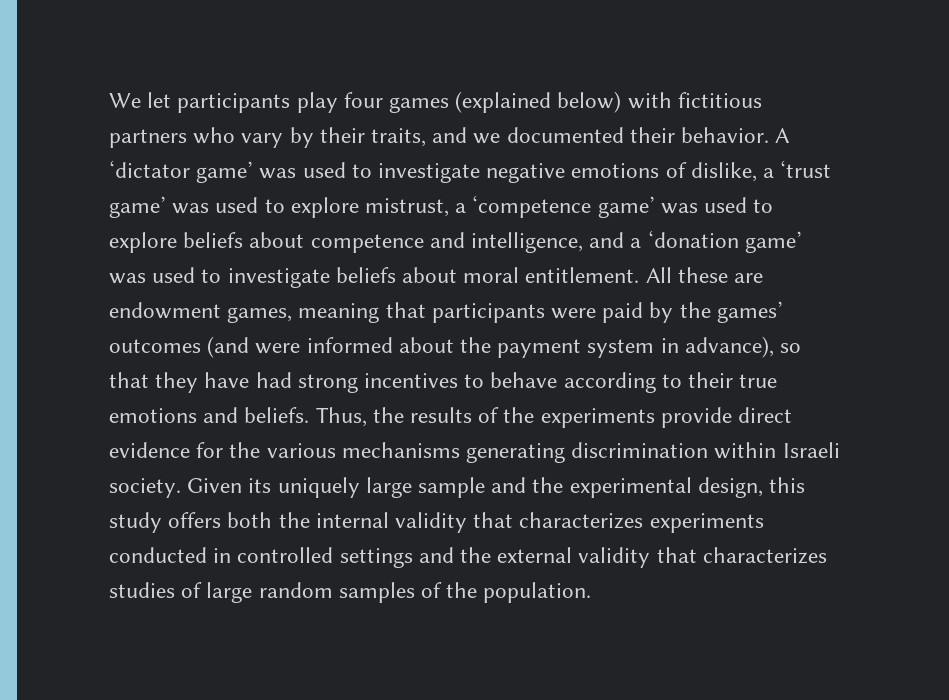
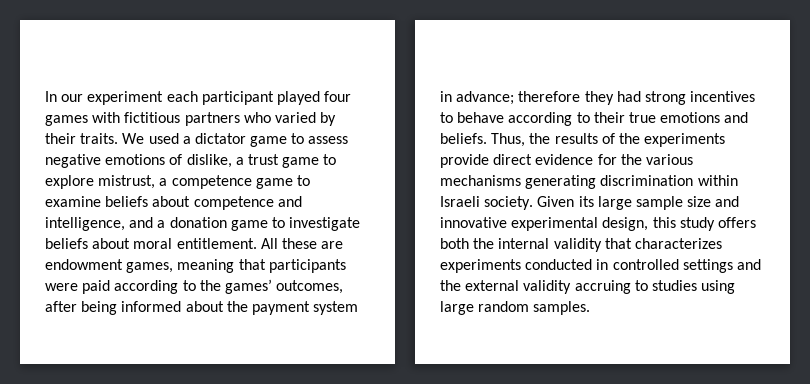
[109,91,622,113] We let participants play four games (explained below) -> [45,91,352,105] [45,115,88,126] In our experiment each participant played four games
[241,133,284,148] vary -> [274,112,316,123] varied
[371,127,791,147] [109,160,481,183] traits, and we documented their behavior. A ‘dictator game’ was used to investigate -> [80,133,349,147] traits. We used a dictator game to assess
[780,160,832,178] [109,195,774,218] [109,232,177,253] ‘trust game’ was used to explore mistrust, a ‘competence game’ was used to explore -> [247,154,337,168] [45,175,310,189] [45,196,101,207] trust game to explore mistrust, a competence game to examine
[647,230,802,253] [109,267,196,284] ‘donation game’ was used -> [169,217,268,231] donation game
[649,301,783,323] [109,336,301,358] by the games’ outcomes (and were -> [114,279,344,294] [45,301,118,315] according to the games’ outcomes, after being
[684,336,802,358] [109,372,250,393] advance), so that they have -> [456,91,614,105] advance; therefore they
[277,477,360,498] uniquely -> (594, 201) none
[491,477,564,493] and the -> [687,196,740,207] [440,217,507,228] size and innovative
[656,547,827,564] [109,582,592,603] that characterizes studies of large random samples of the population. -> [574,280,736,294] [440,301,591,315] accruing to studies using large random samples.

